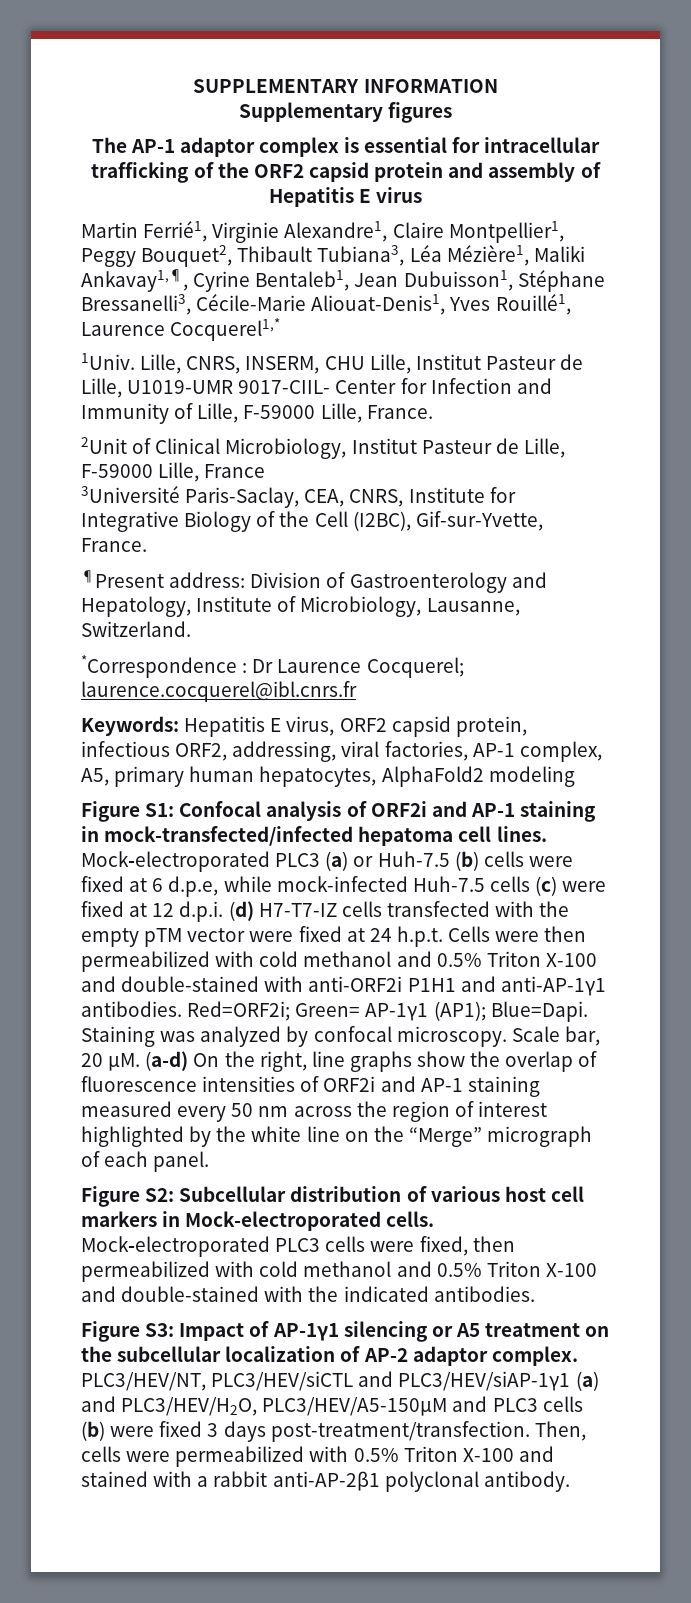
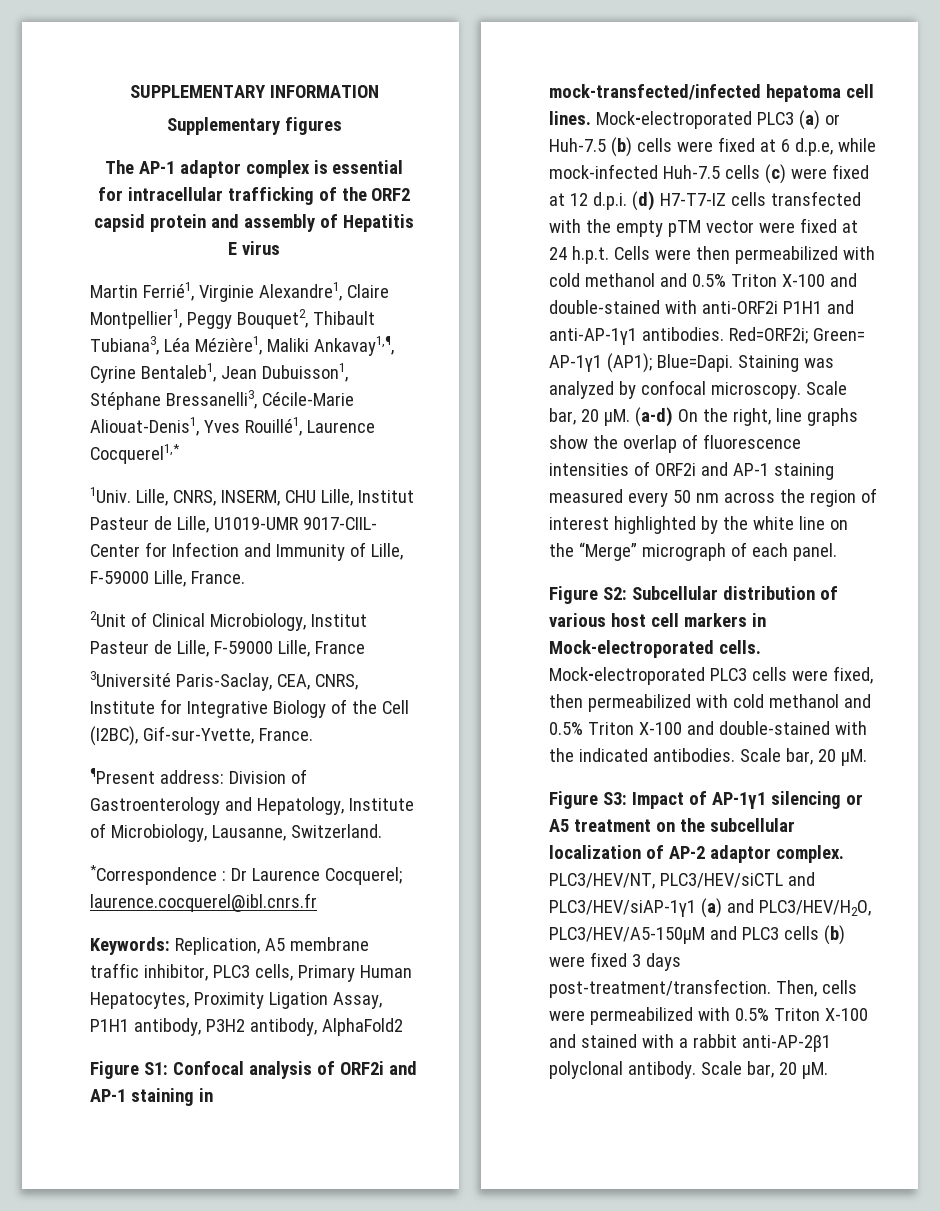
[184,716,527,737] [81,741,602,762] [81,766,377,787] Hepatitis E virus, ORF2 capsid protein, infectious ORF2, addressing, viral factories, AP-1 complex, A5, primary human hepatocytes, -> [174,937,369,955] [90,963,412,982] [90,992,382,1009] [90,1018,317,1036] Replication, A5 membrane traffic inhibitor, PLC3 cells, Primary Human Hepatocytes, Proximity Ligation Assay, P1H1 antibody, P3H2 antibody,
[488,766,575,787] modeling -> (403, 1027) none
(535, 1294) none -> [739,748,867,766] Scale bar, 20 μM.
(570, 1481) none -> [700,1061,828,1079] Scale bar, 20 μM.

